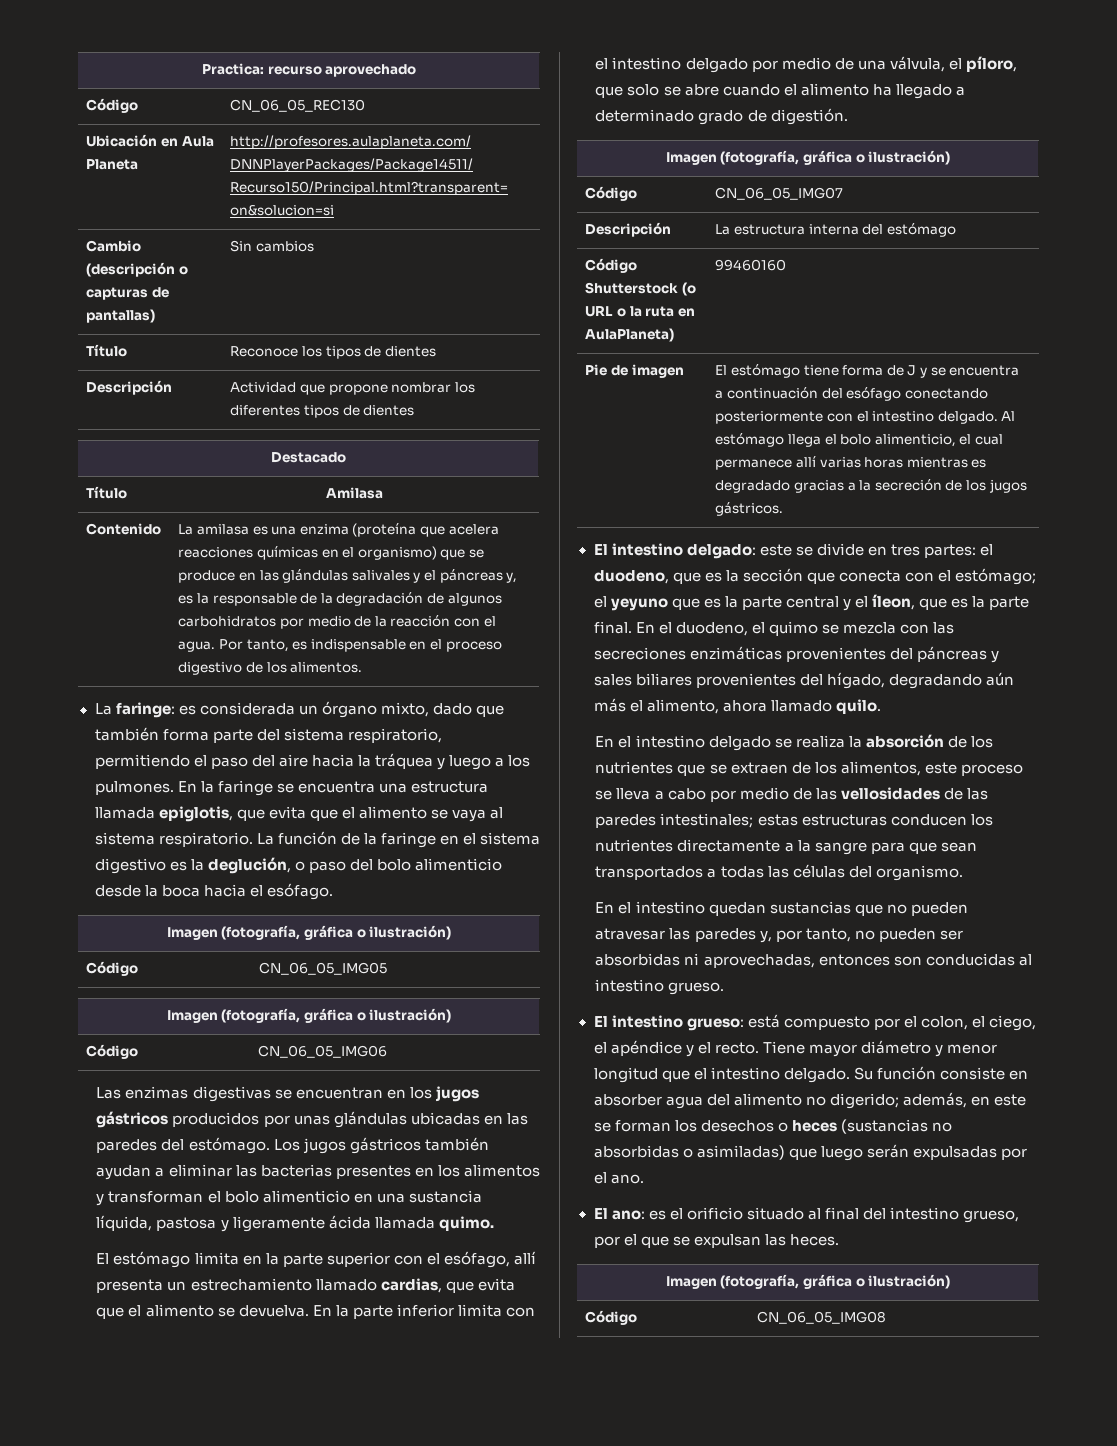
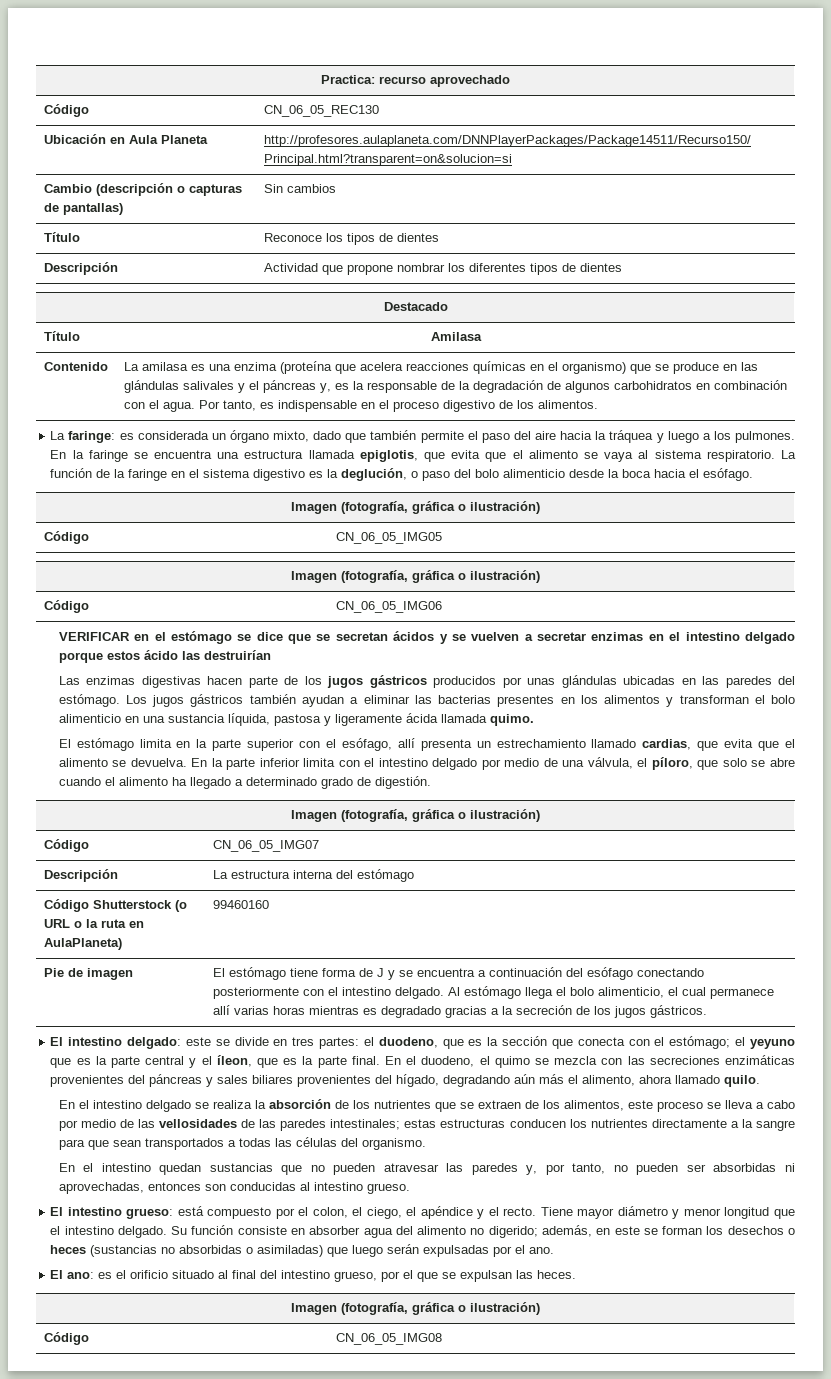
[279,615,451,629] por medio de la reacción -> [695,380,787,390] en combinación
[162,728,442,743] [94,754,190,769] forma parte del sistema respiratorio, permitiendo -> [420,431,464,443] permite
(388, 1051) none -> [58,631,796,644] [58,650,271,663] // VERIFICAR en el estómago se dice que se secretan ácidos y se vuelven a secretar enzimas en el intestino delgado porque estos ácido las destruirían
[274,1087,406,1099] se encuentran en -> [207,676,299,688] hacen parte de

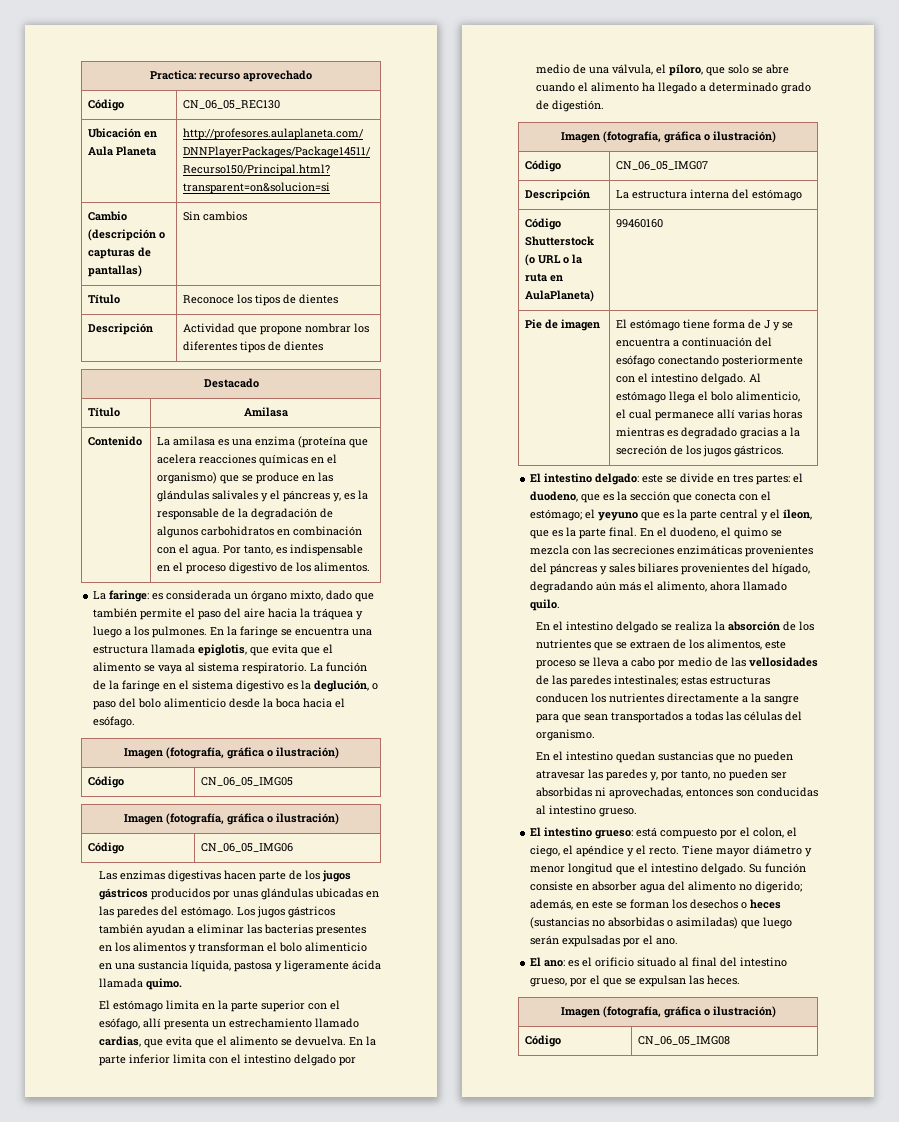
[58,631,796,644] [58,650,271,663] // VERIFICAR en el estómago se dice que se secretan ácidos y se vuelven a secretar enzimas en el intestino delgado porque estos ácido las destruirían -> (294, 847) none

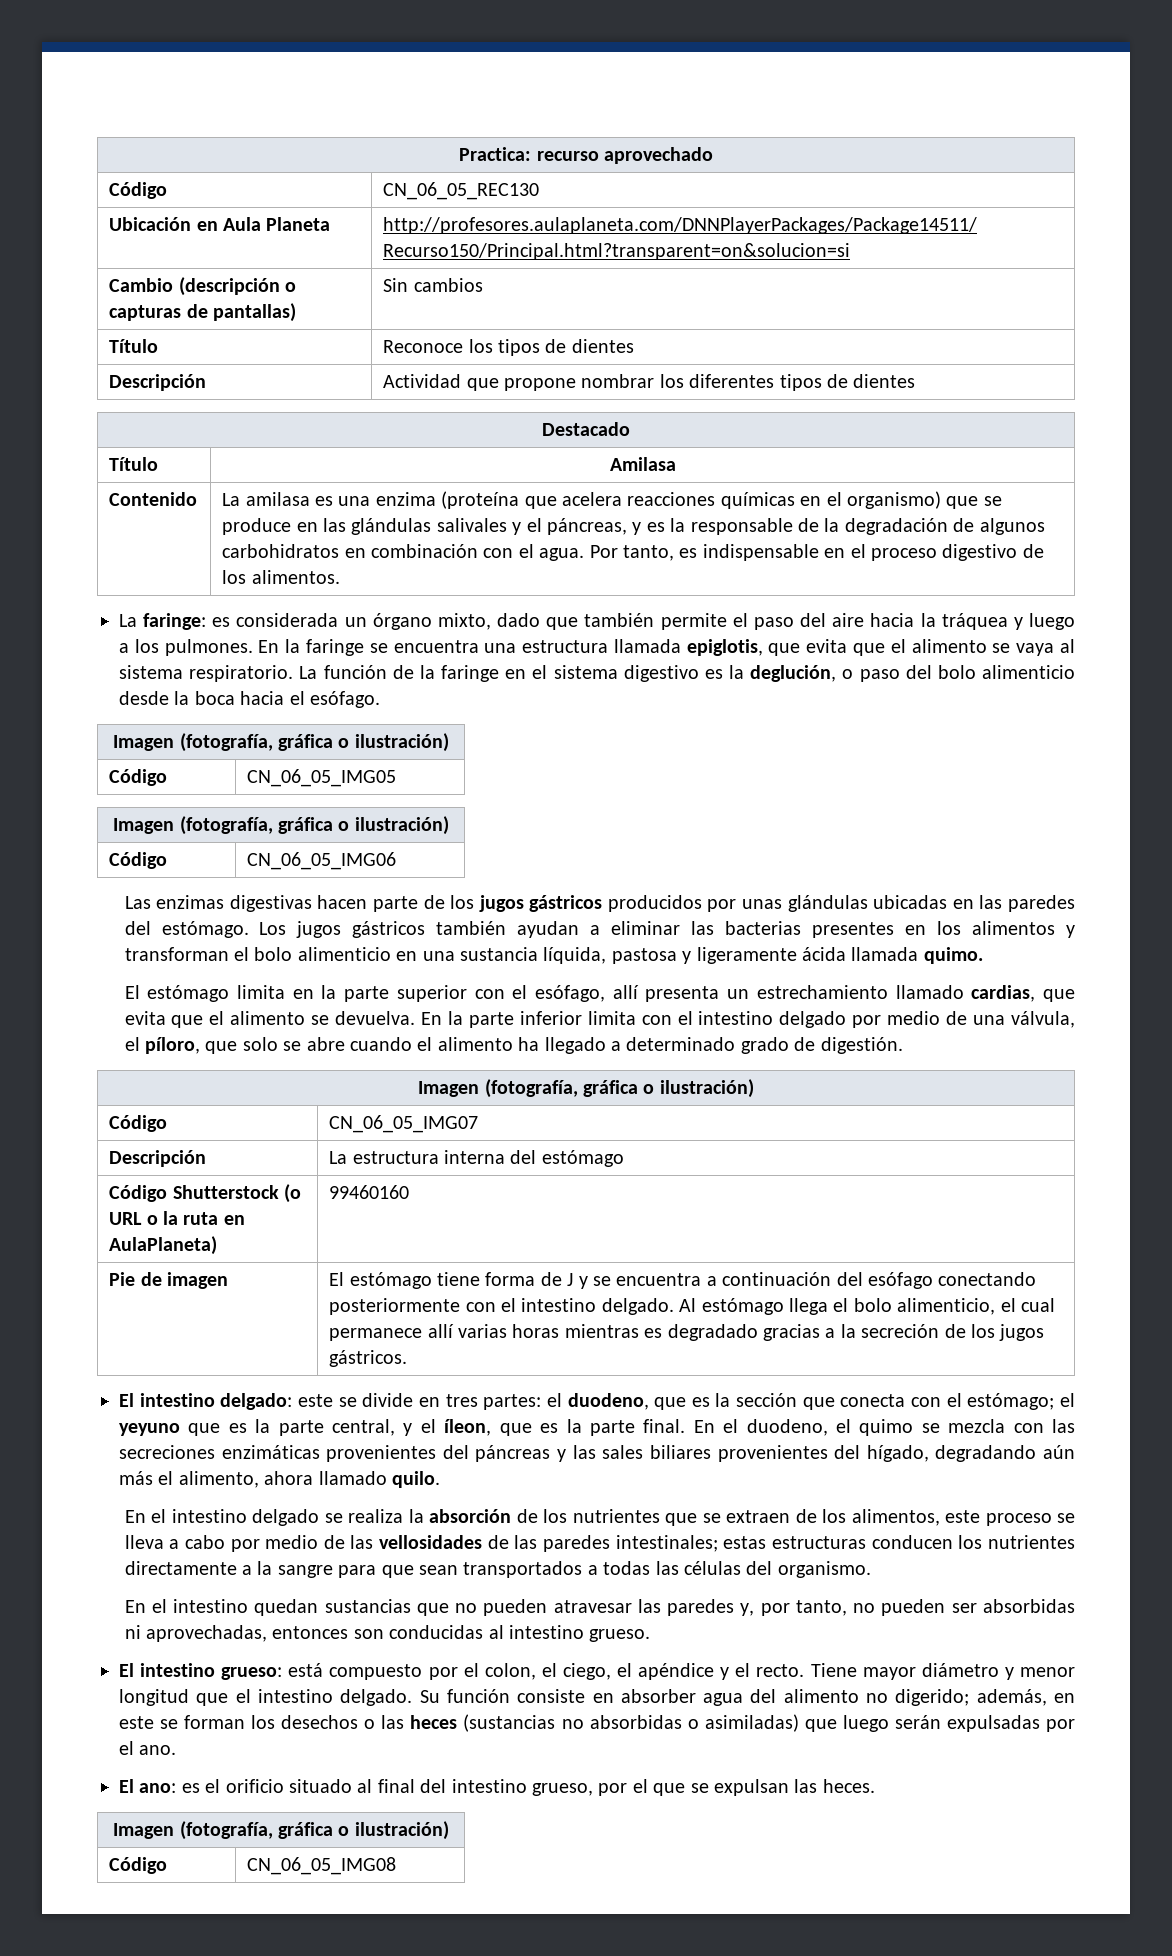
[283,490,342,502] páncreas y, -> [546,518,642,535] páncreas, y
[720,509,759,519] central -> [332,1419,396,1436] central,
(608, 570) none -> [572,1445,596,1459] las
(748, 905) none -> [381,1715,405,1729] las

